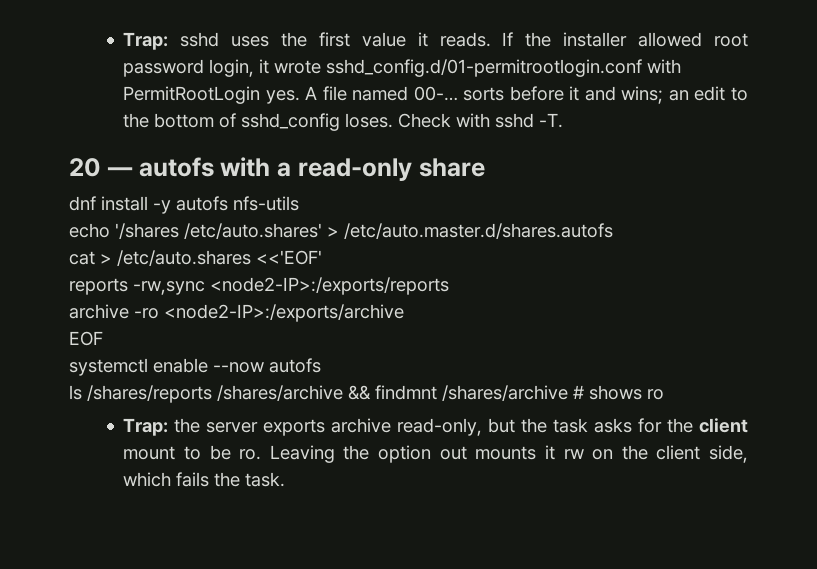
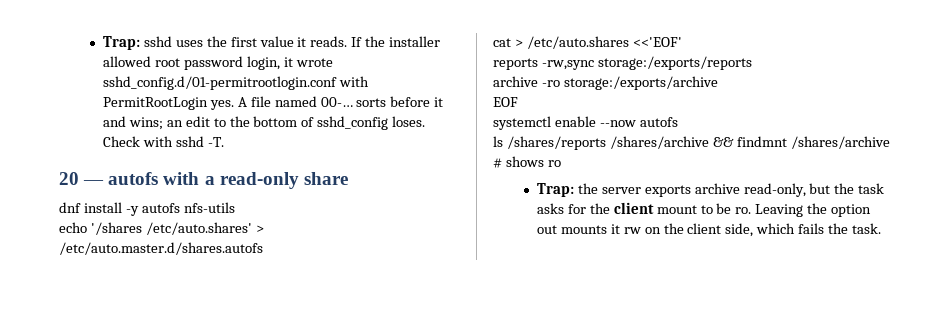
[210,277,449,295] <node2-IP>:/exports/reports -> [597,56,752,70] storage:/exports/reports
[164,304,404,322] <node2-IP>:/exports/archive -> [563,76,718,90] storage:/exports/archive

